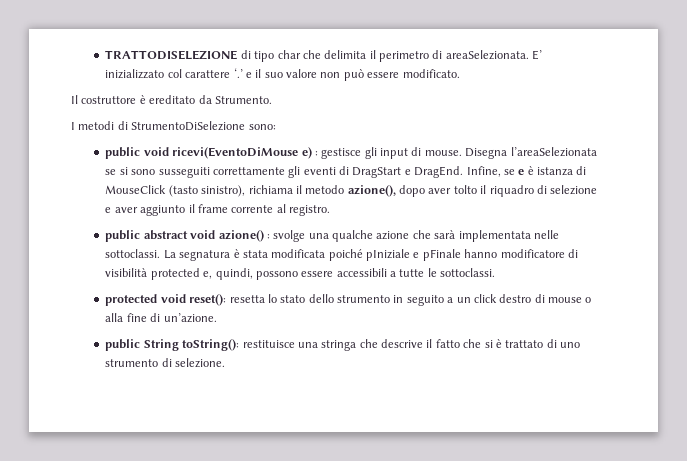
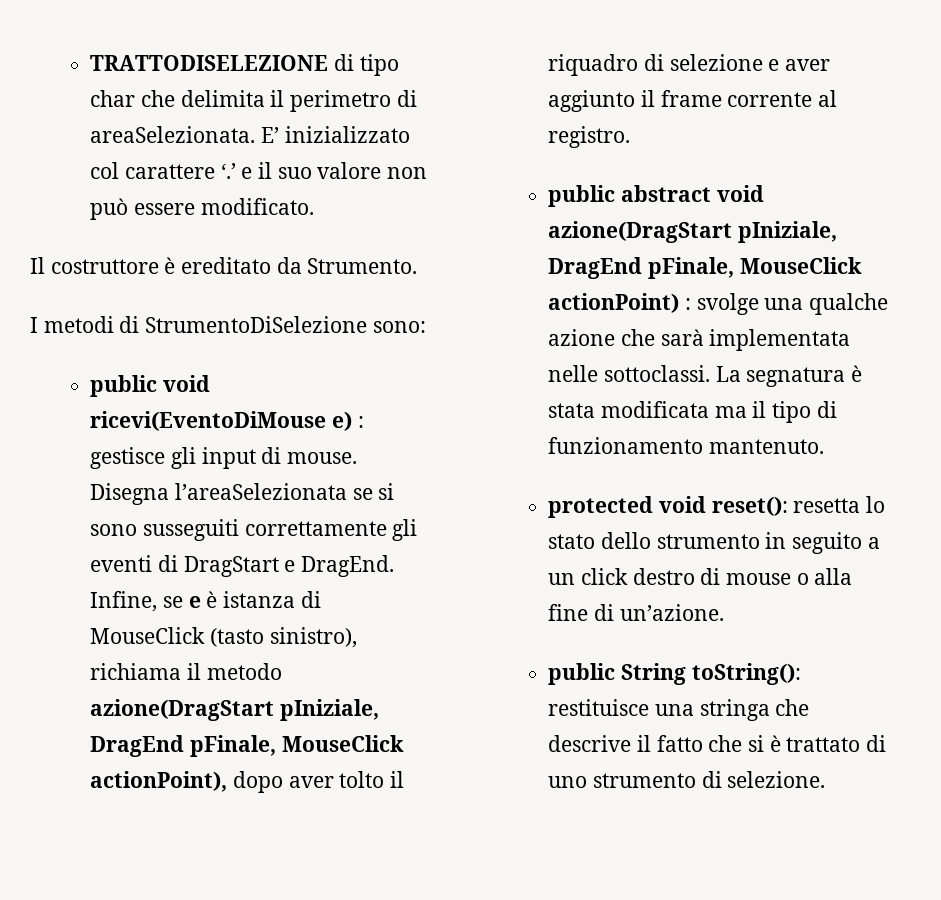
[347,185,396,197] azione(), -> [90,699,379,721] [90,735,404,757] [90,771,228,792] azione(DragStart pIniziale, DragEnd pFinale, MouseClick actionPoint),
[218,230,264,242] azione() -> [548,221,837,243] [548,257,862,279] [548,293,680,313] azione(DragStart pIniziale, DragEnd pFinale, MouseClick actionPoint)
[328,249,578,261] [105,268,496,280] poiché pIniziale e pFinale hanno modificatore di visibilità protected e, quindi, possono essere accessibili a tutte le sottoclassi. -> [714,401,837,423] [548,437,824,454] ma il tipo di funzionamento mantenuto.

